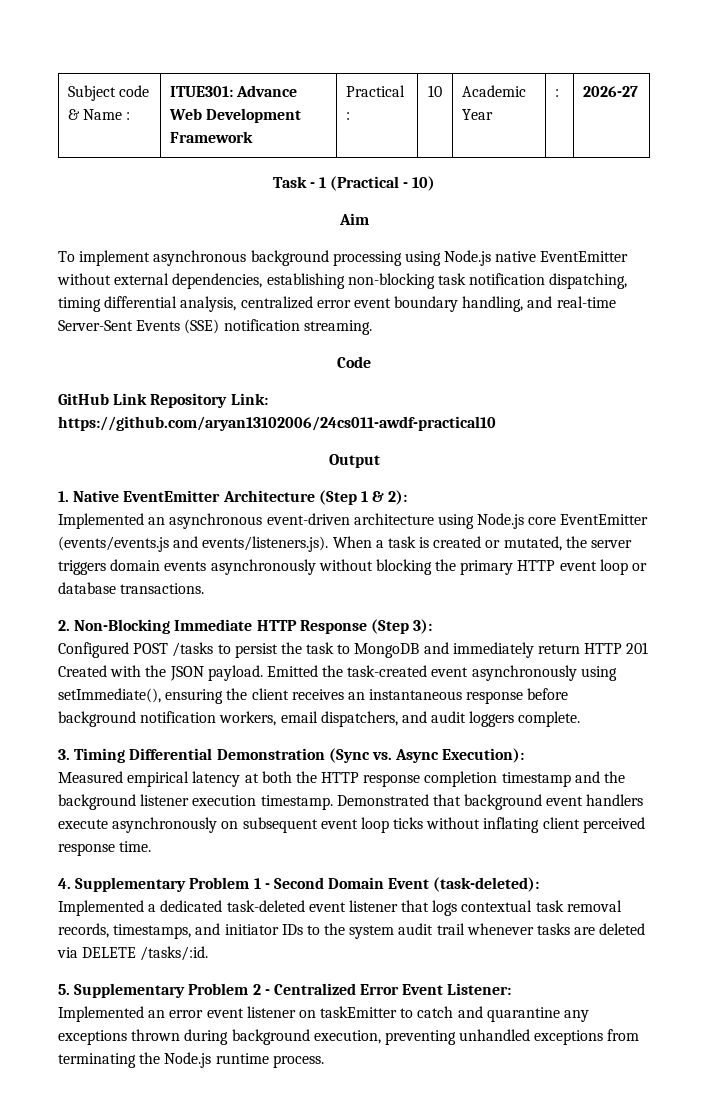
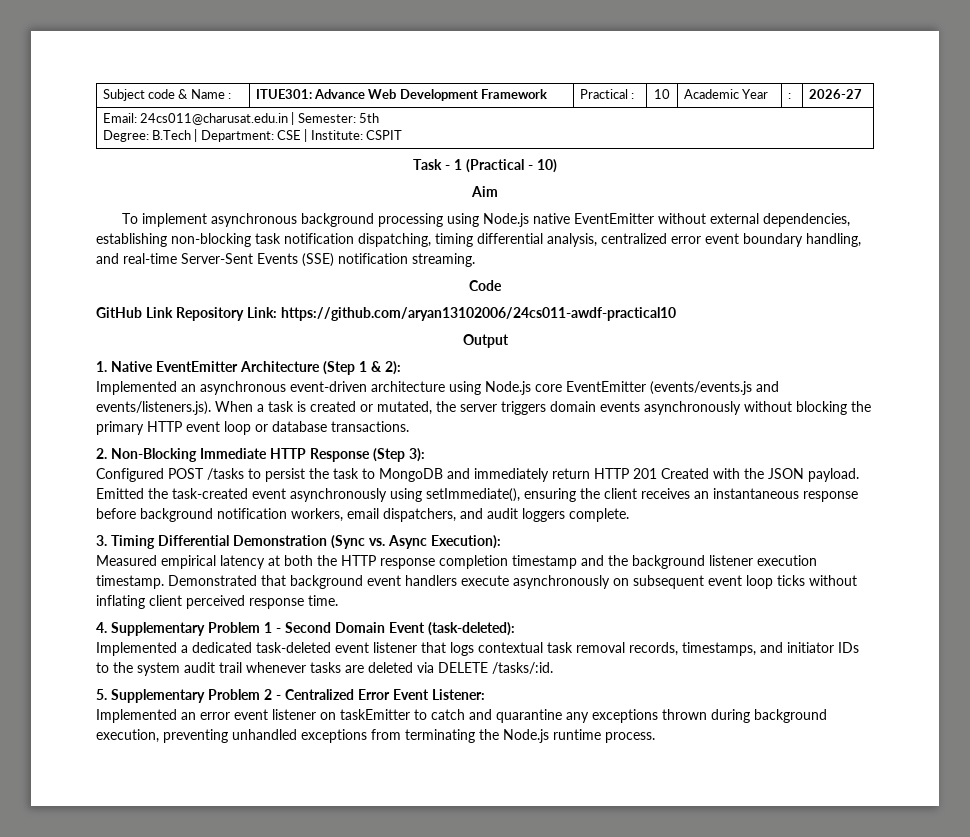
(638, 91) none -> [102,112,380,125] [102,129,403,142] // Email: 24cs011@charusat.edu.in | Semester: 5th // Degree: B.Tech | Department: CSE | Institute: CSPIT

